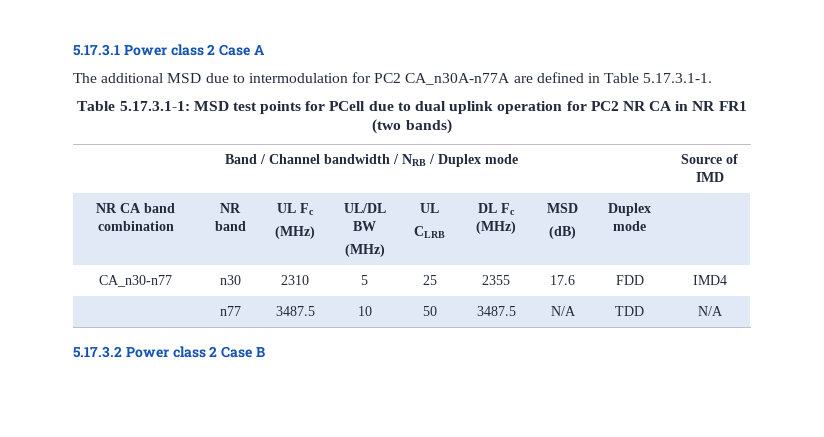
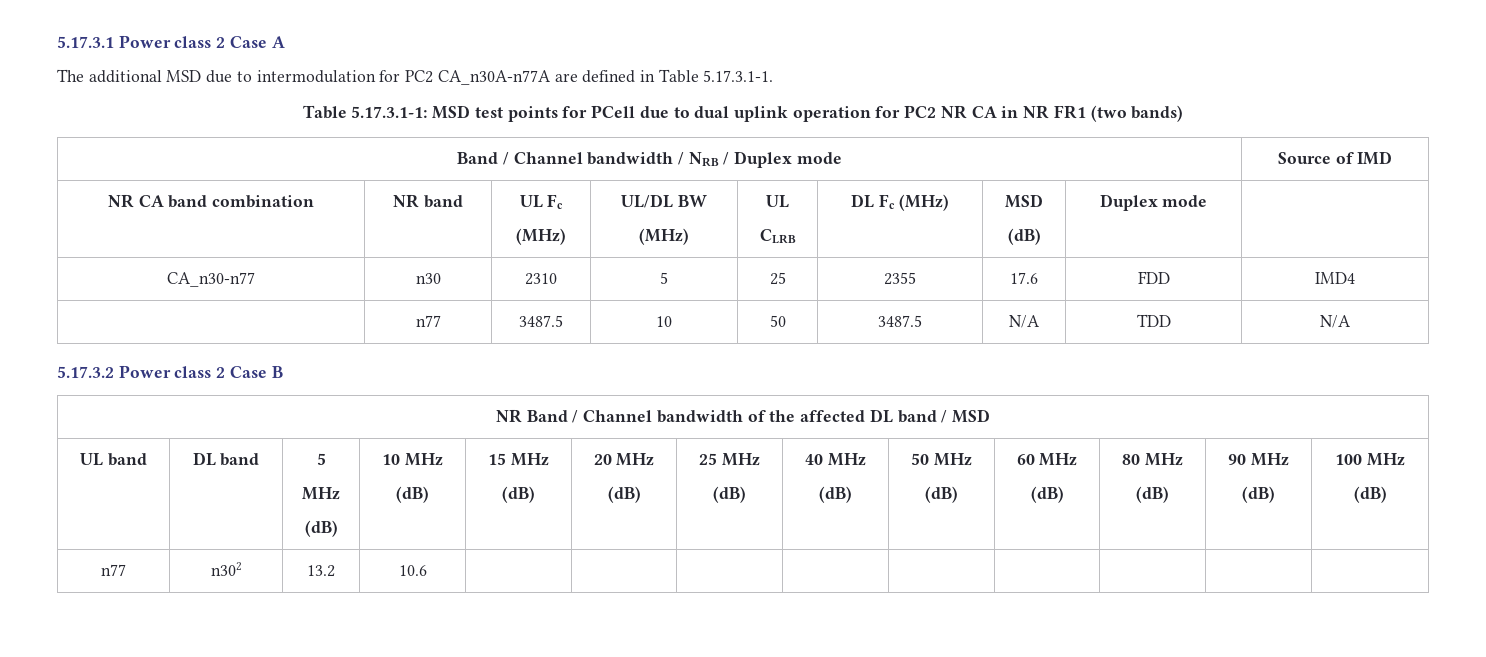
(265, 352) none -> [496,409,990,423] [80,453,147,466] [192,452,260,466] [316,453,326,465] [302,487,340,500] [304,520,338,537] [382,453,443,466] [396,486,429,503] [488,453,549,466] [502,486,535,503] [593,453,655,466] [607,486,641,503] [699,453,760,466] [713,486,746,503] [805,453,866,466] [819,486,852,503] [911,453,972,466] [925,486,958,503] [1016,453,1078,466] [1030,486,1064,503] [1122,453,1183,466] [1136,486,1169,503] [1228,453,1289,466] [1242,486,1275,503] [1335,453,1405,466] [1353,486,1387,503] [101,564,126,576] [210,562,242,576] [307,565,335,577] [398,565,427,576] // NR Band / Channel bandwidth of the affected DL band / MSD // UL band | DL band | 5 // MHz // (dB) | 10 MHz // (dB) | 15 MHz // (dB) | 20 MHz // (dB) | 25 MHz // (dB) | 40 MHz // (dB) | 50 MHz // (dB) | 60 MHz // (dB) | 80 MHz // (dB) | 90 MHz // (dB) | 100 MHz // (dB) // n77 | n302 | 13.2 | 10.6 | | | | | | | | |

